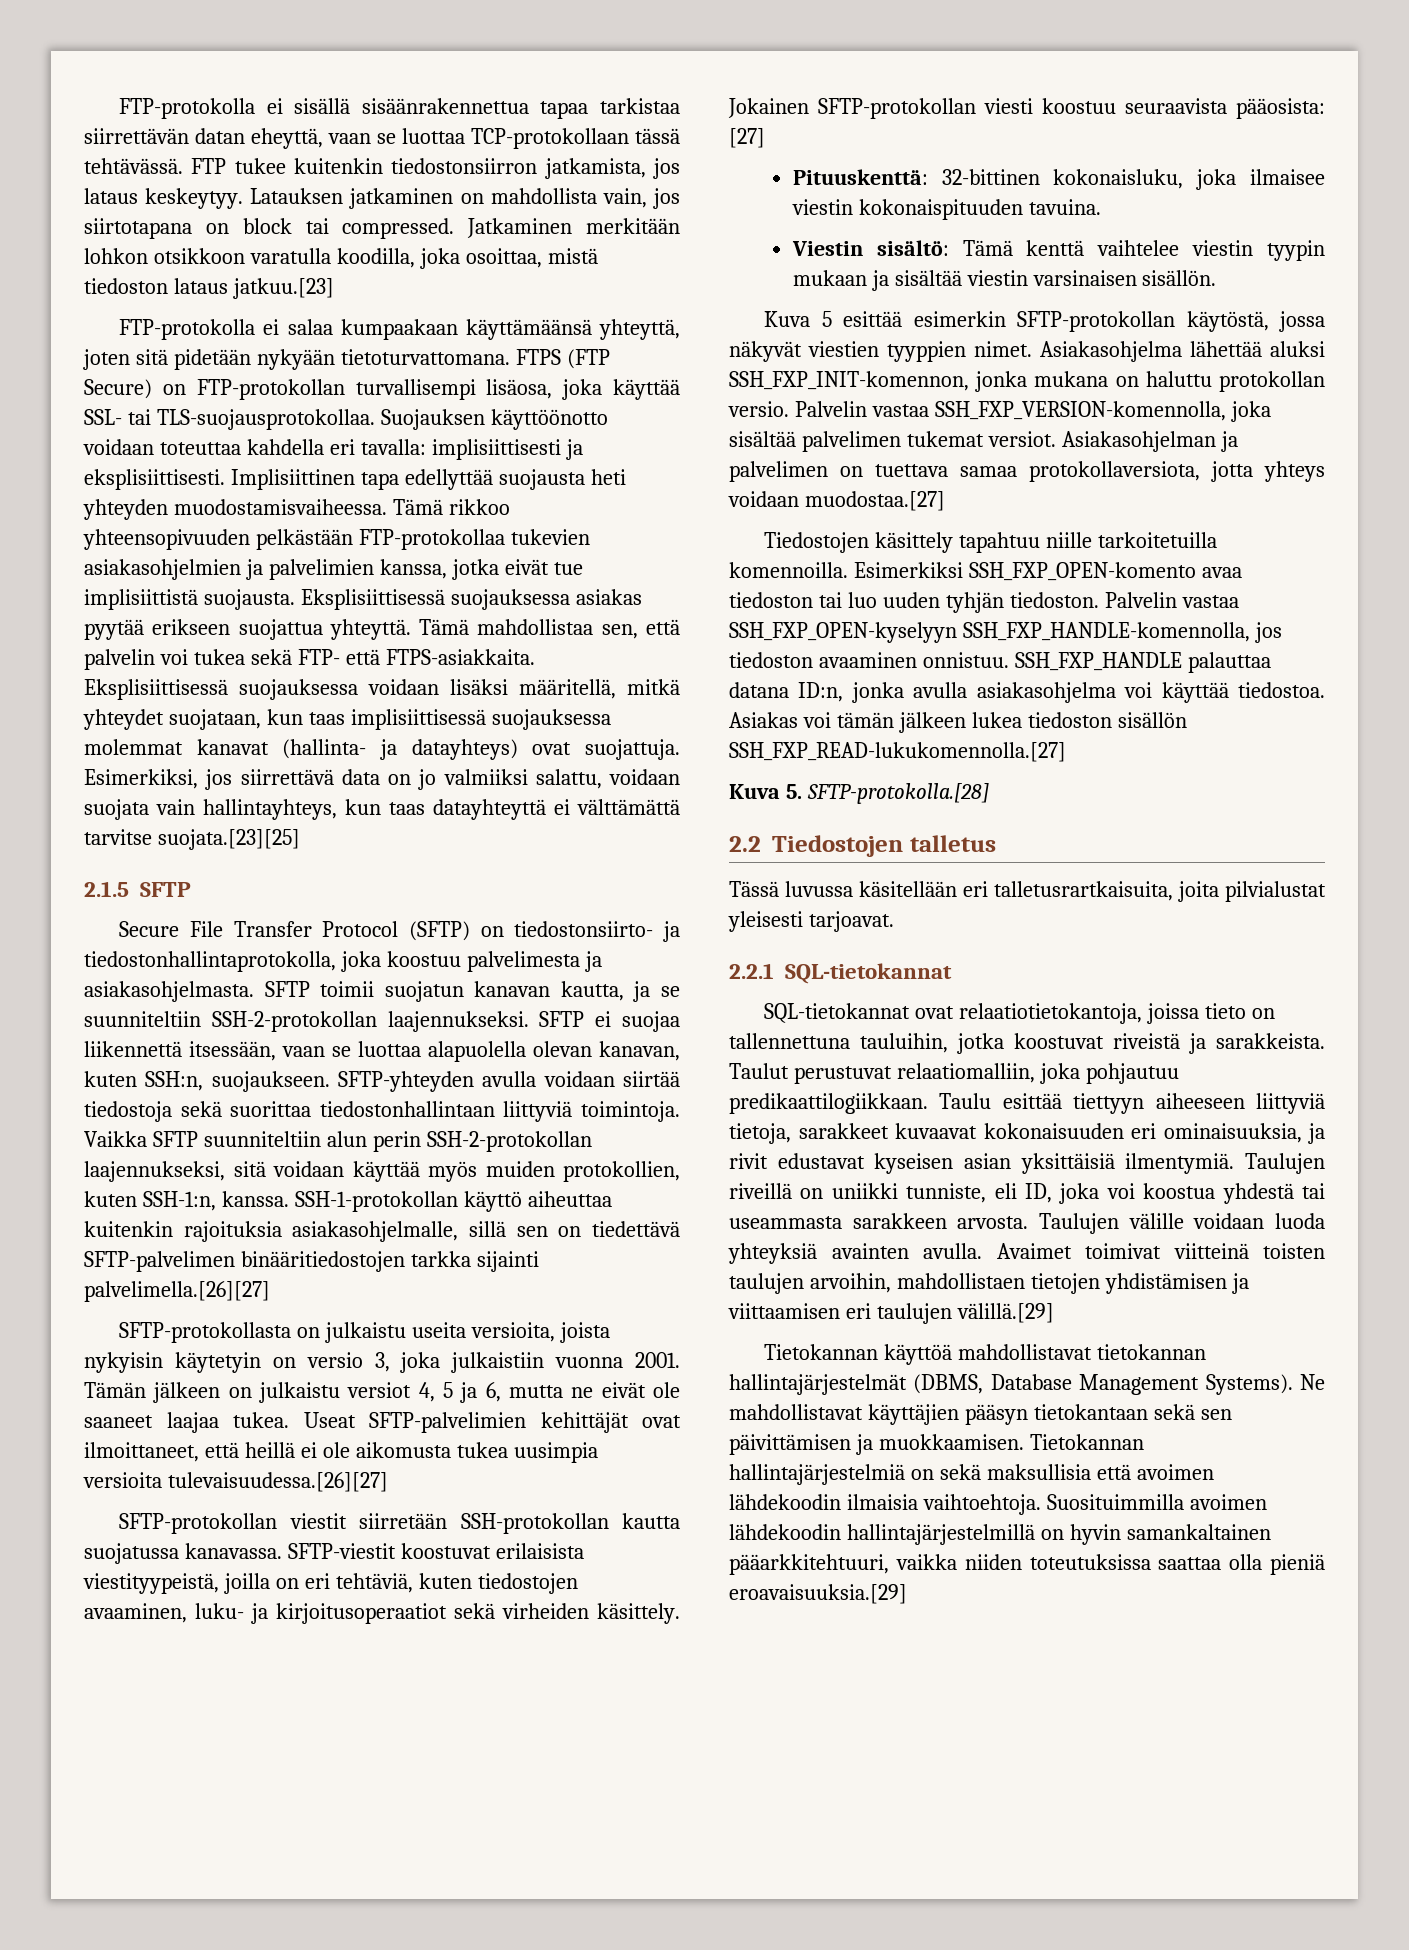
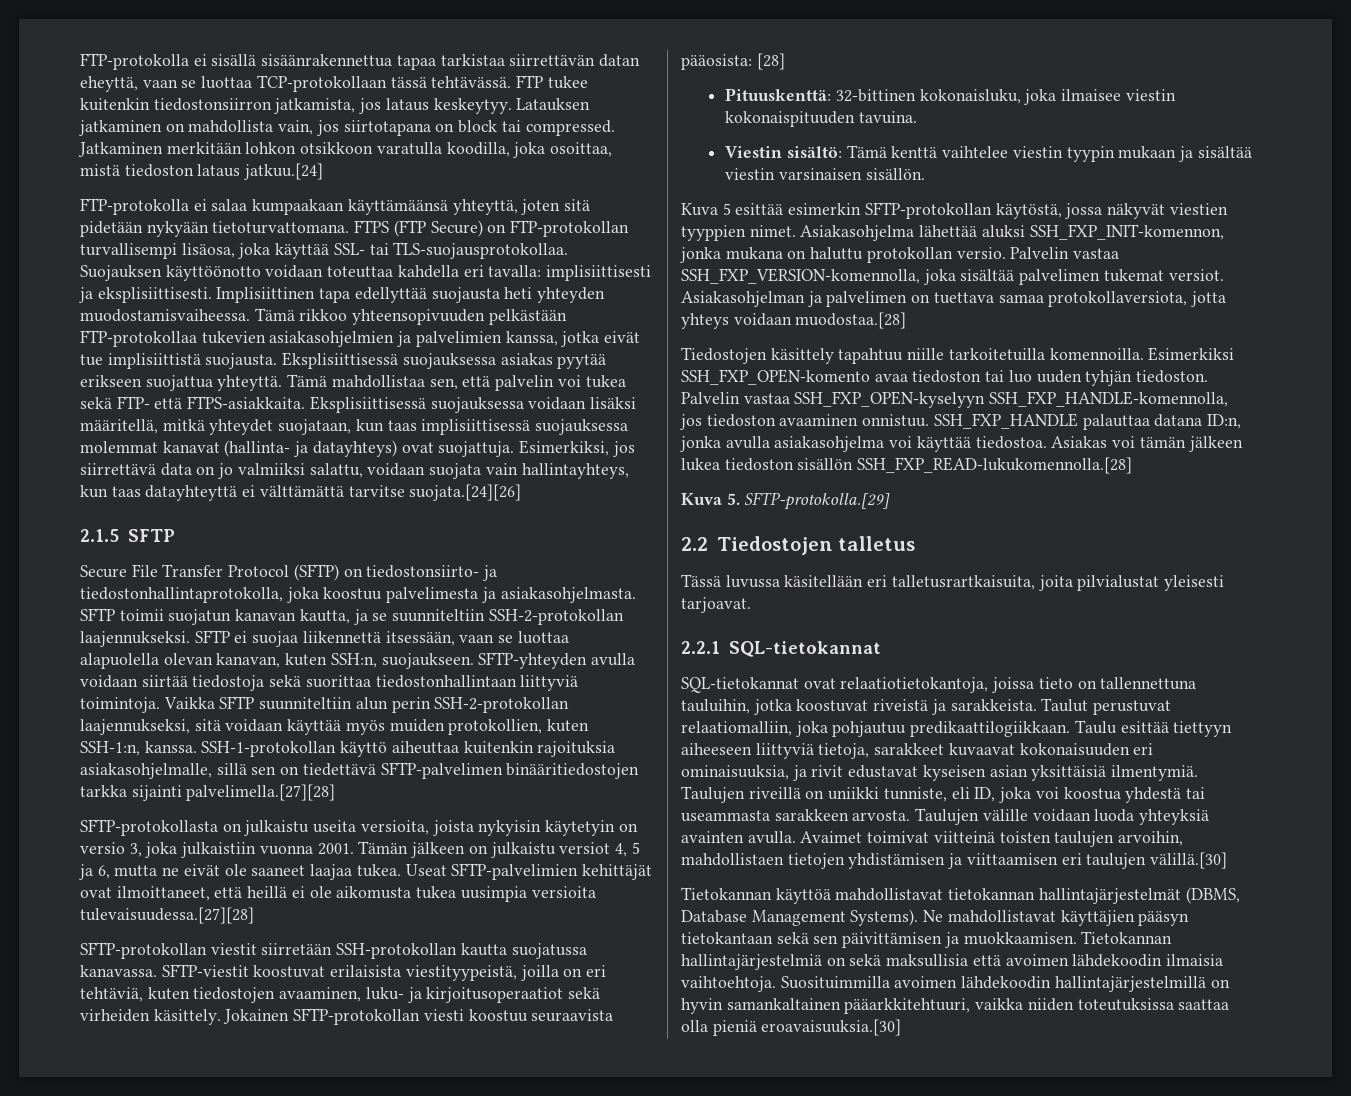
[232,278,334,299] jatkuu.[23] -> [244,163,324,180] jatkuu.[24]
[157,829,300,850] suojata.[23][25] -> [409,484,522,501] suojata.[24][26]
[84,1281,270,1302] palvelimella.[26][27] -> [186,784,336,801] palvelimella.[27][28]
[167,1472,388,1492] tulevaisuudessa.[26][27] -> [80,907,254,924] tulevaisuudessa.[27][28]
[729,128,765,148] [27] -> [756,53,785,70] [28]
[804,491,945,511] muodostaa.[27] -> [795,312,907,329] muodostaa.[28]
[729,742,1066,762] SSH_FXP_READ-lukukomennolla.[27] -> [857,457,1133,474] SSH_FXP_READ-lukukomennolla.[28]
[806,783,989,804] SFTP-protokolla.[28] -> [744,492,891,510] SFTP-protokolla.[29]
[956,1303,1054,1323] välillä.[29] -> [1150,852,1228,869] välillä.[30]
[729,1584,907,1604] eroavaisuuksia.[29] -> [761,1019,902,1036] eroavaisuuksia.[30]

